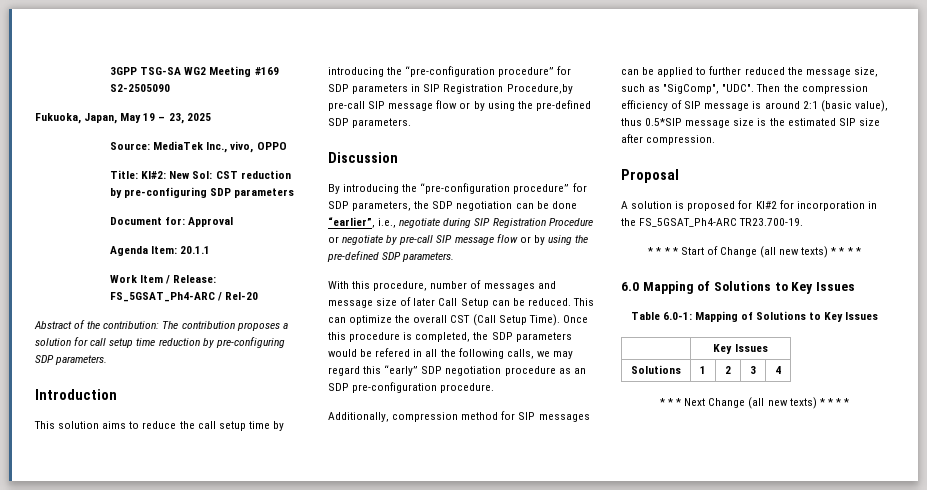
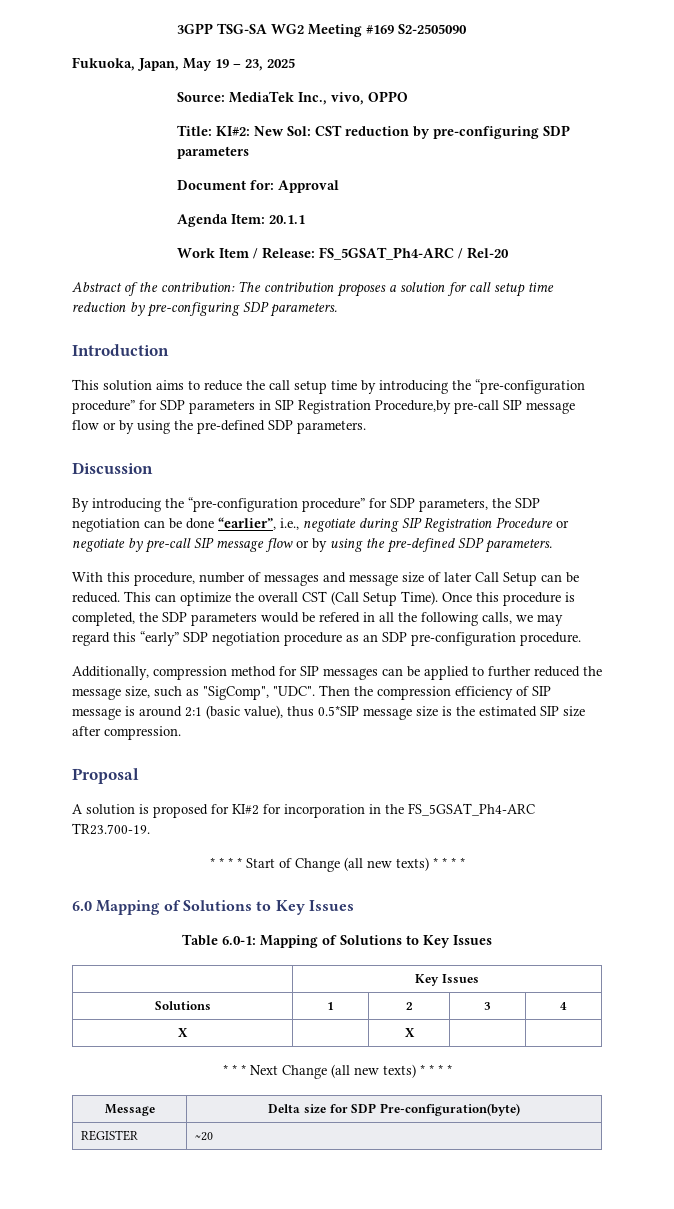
(781, 370) none -> [178,1028,188,1037] [404,1028,415,1037] // X | | X | |
(850, 402) none -> [104,1104,155,1116] [268,1103,520,1116] [80,1130,138,1141] [194,1132,213,1141] // Message | Delta size for SDP Pre-configuration(byte) // REGISTER | ~20

